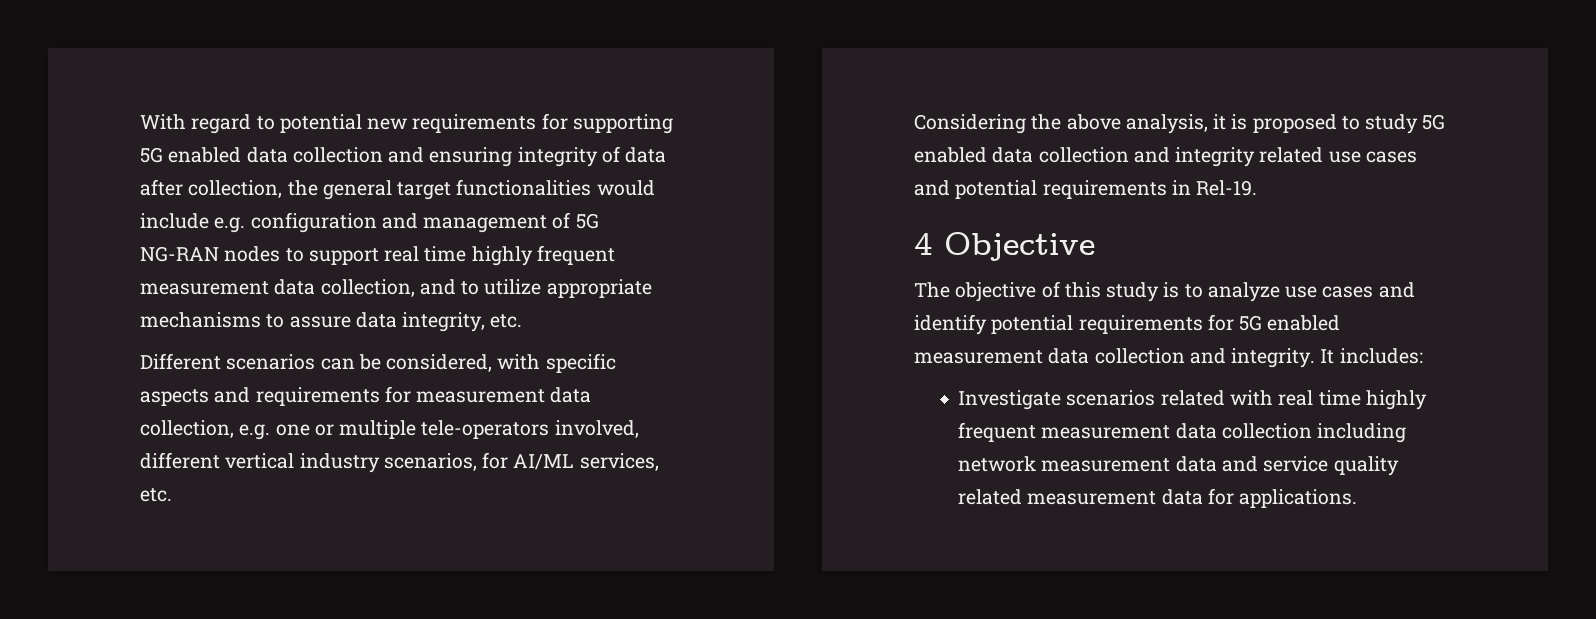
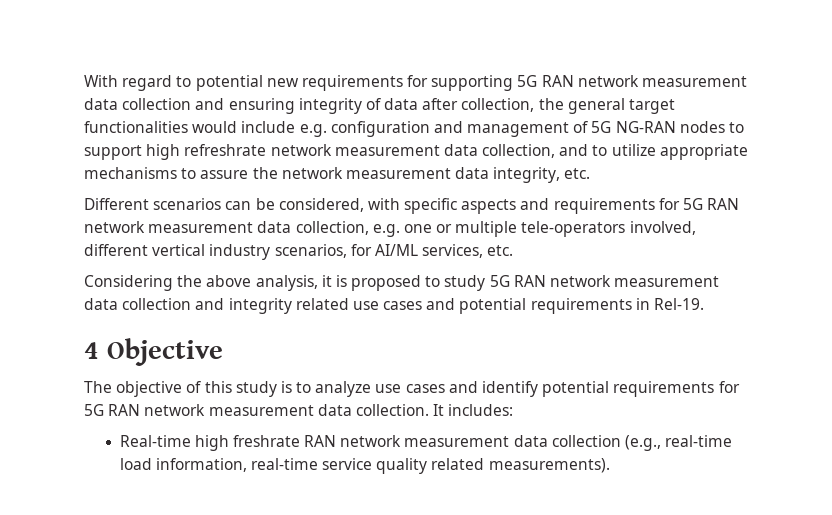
[168,147,242,163] enabled -> [541,75,748,87] RAN network measurement
[384,245,615,266] real time highly frequent -> [146,144,332,160] high refreshrate network
(351, 322) none -> [252,167,451,179] the network measurement
(411, 394) none -> [683,198,740,210] [84,221,145,233] 5G RAN network
[914,147,987,163] enabled -> [513,275,720,287] RAN network measurement
[1267,315,1341,331] [914,348,1423,368] [958,390,1427,410] [958,422,1407,443] [958,456,1399,476] [958,488,1358,508] enabled measurement data collection and integrity. It includes: // Investigate scenarios related with real time highly frequent measurement data collection including network measurement data and service quality related measurement data for applications. -> [108,404,514,416] [119,435,733,451] [119,458,610,474] RAN network measurement data collection. It includes: // Real-time high freshrate RAN network measurement data collection (e.g., real-time load information, real-time service quality related measurements).

